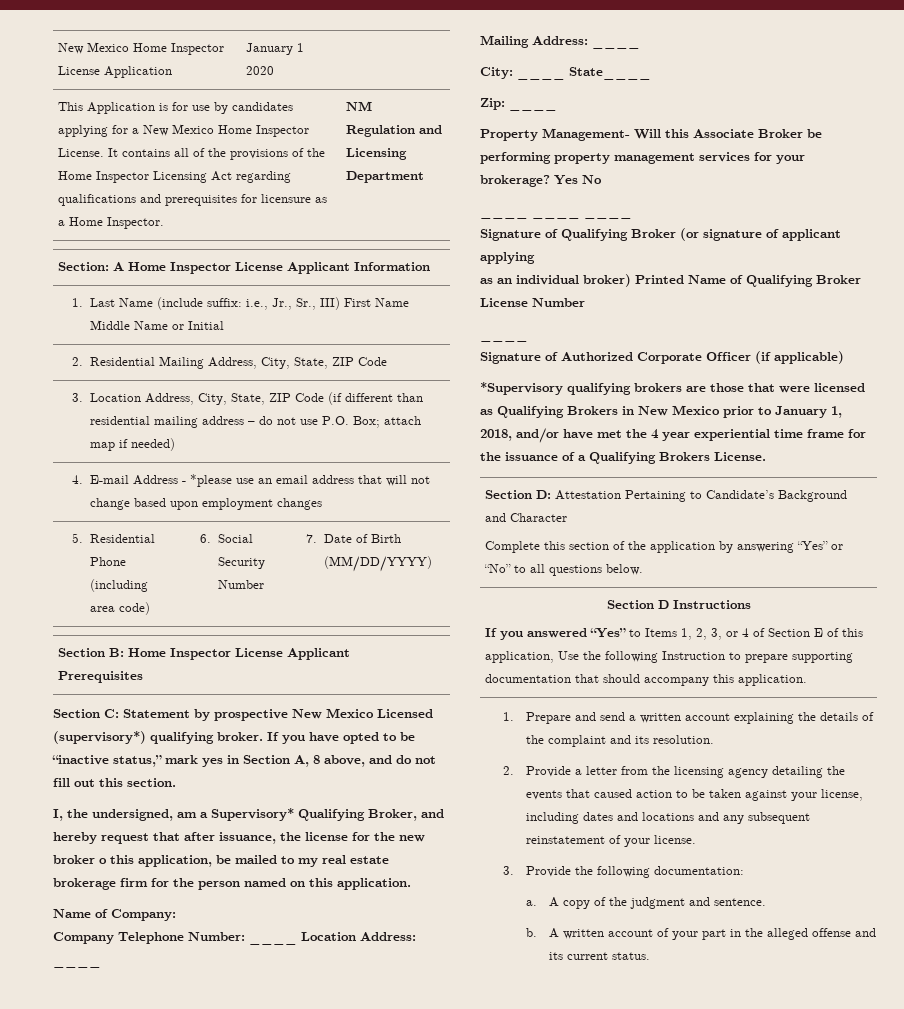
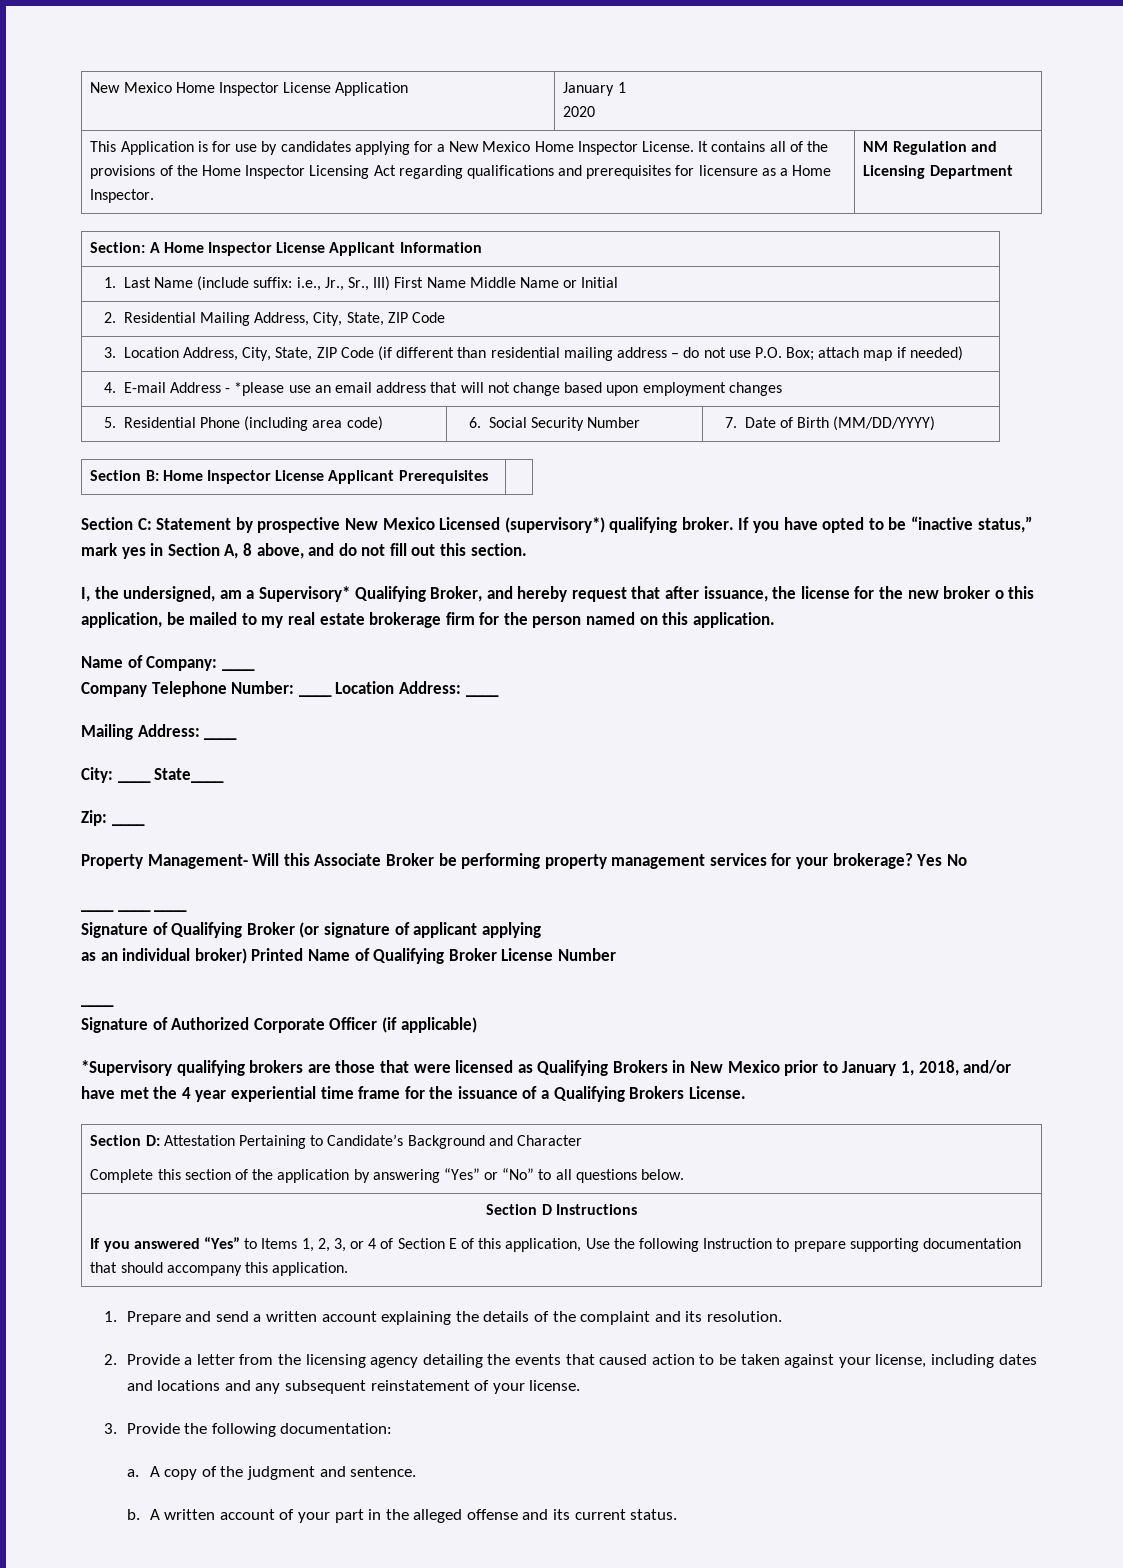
(176, 915) none -> [221,668,255,671] ____

